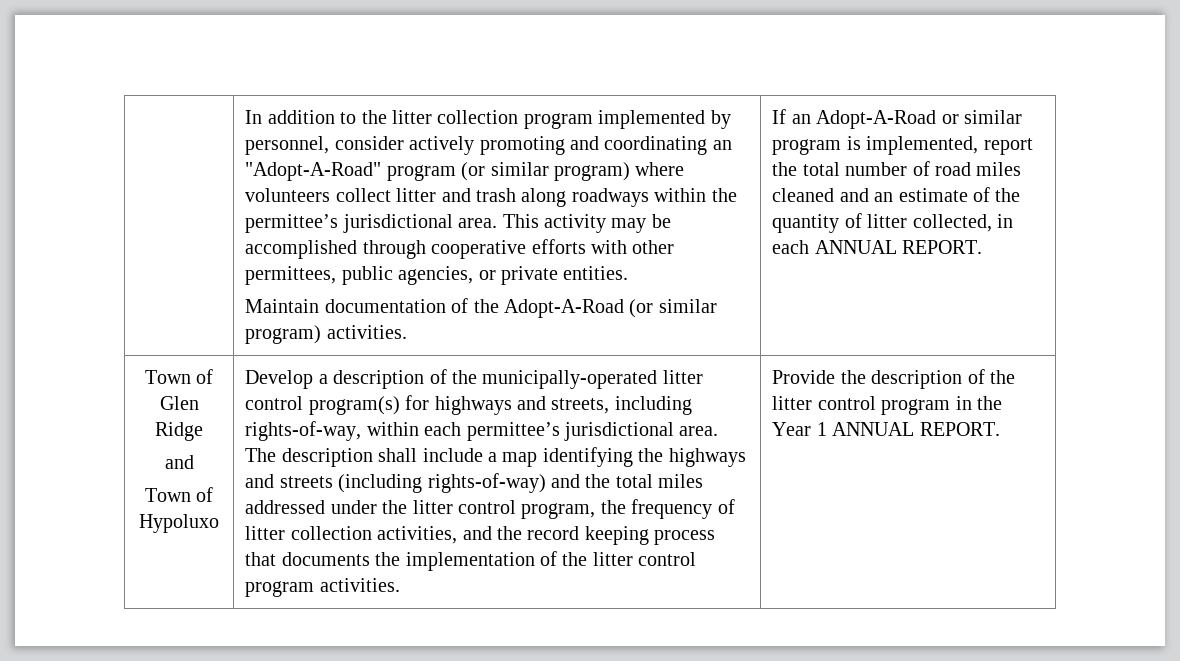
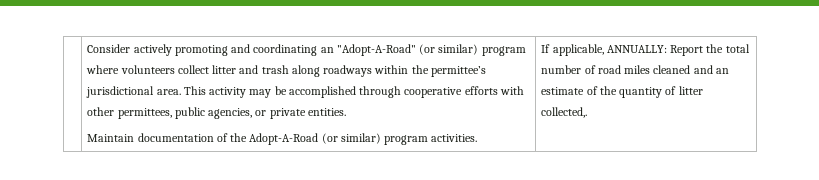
[245,110,731,129] [245,136,404,155] | In addition to the litter collection program implemented by personnel, consider -> [87,44,131,53] | Consider
[386,162,630,181] program (or similar program) -> [419,44,526,56] (or similar) program
[658,299,717,313] [245,325,322,344] similar program) -> [340,133,429,145] similar) program
[791,110,1022,129] [772,136,1033,155] an Adopt-A-Road or similar program is implemented, report -> [552,44,704,56] applicable, ANNUALLY: Report
[912,214,1013,232] [772,240,983,254] [144,369,214,384] [159,396,199,410] [155,422,203,441] [164,455,194,469] [144,487,214,502] [139,514,219,533] [245,369,703,389] [245,395,692,415] [245,421,719,441] [245,447,746,467] [245,473,704,493] [245,499,735,519] [245,526,716,545] [245,551,697,571] [245,578,400,597] [772,369,1015,389] [772,396,1002,415] [772,422,1000,436] collected, in each ANNUAL REPORT. // Town of Glen Ridge // and // Town of Hypoluxo | Develop a description of the municipally-operated litter control program(s) for highways and streets, including rights-of-way, within each permittee’s jurisdictional area. The description shall include a map identifying the highways and streets (including rights-of-way) and the total miles addressed under the litter control program, the frequency of litter collection activities, and the record keeping process that documents the implementation of the litter control program activities. | Provide the description of the litter control program in the Year 1 ANNUAL REPORT. -> [541,107,588,118] collected,.

